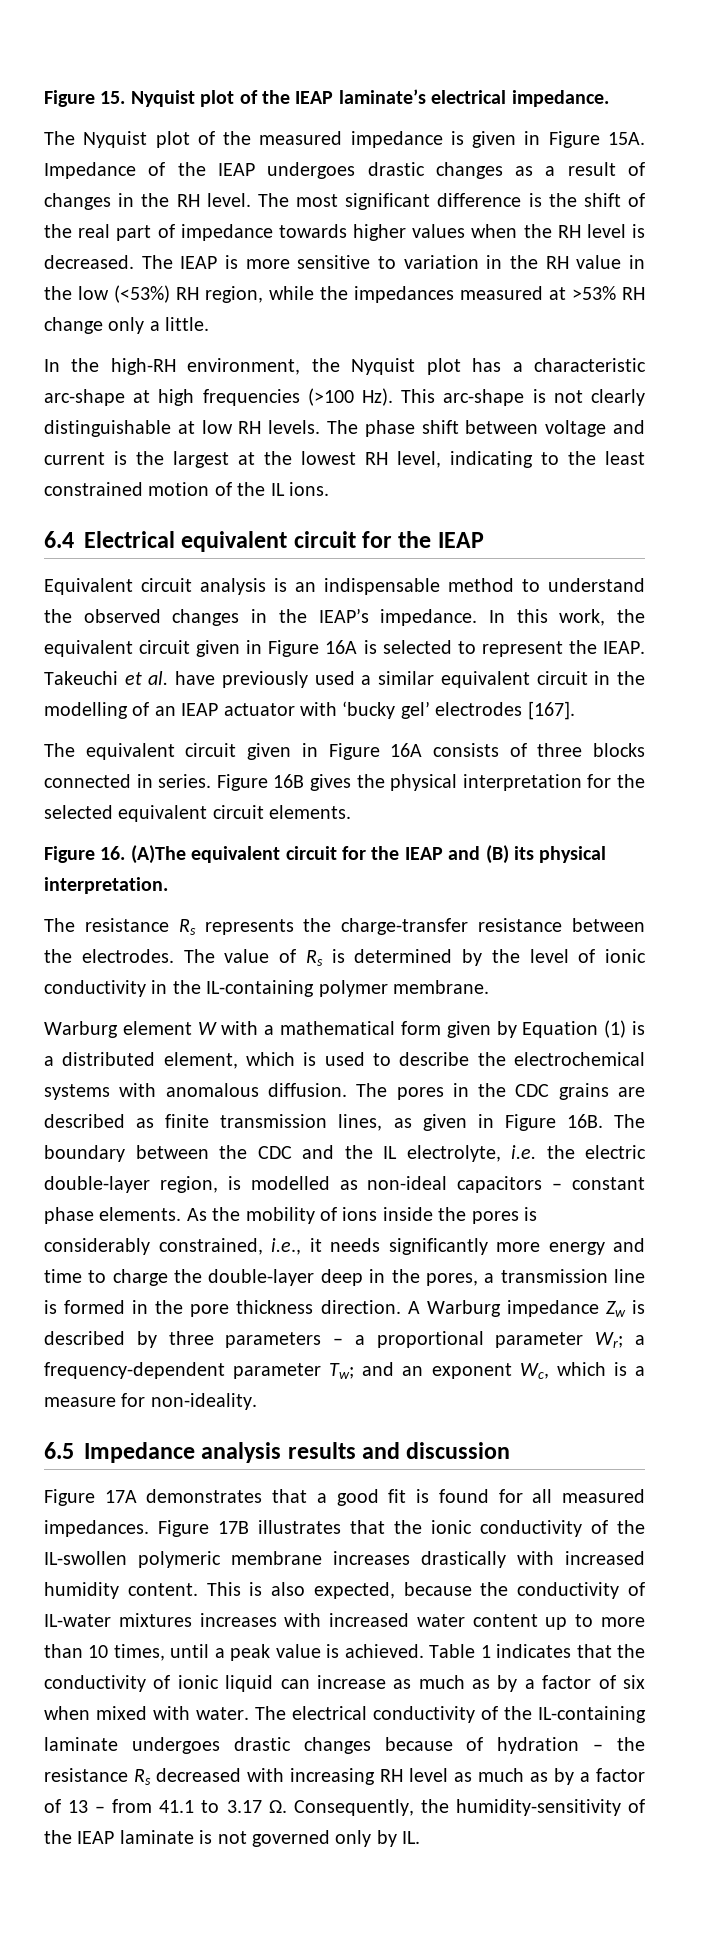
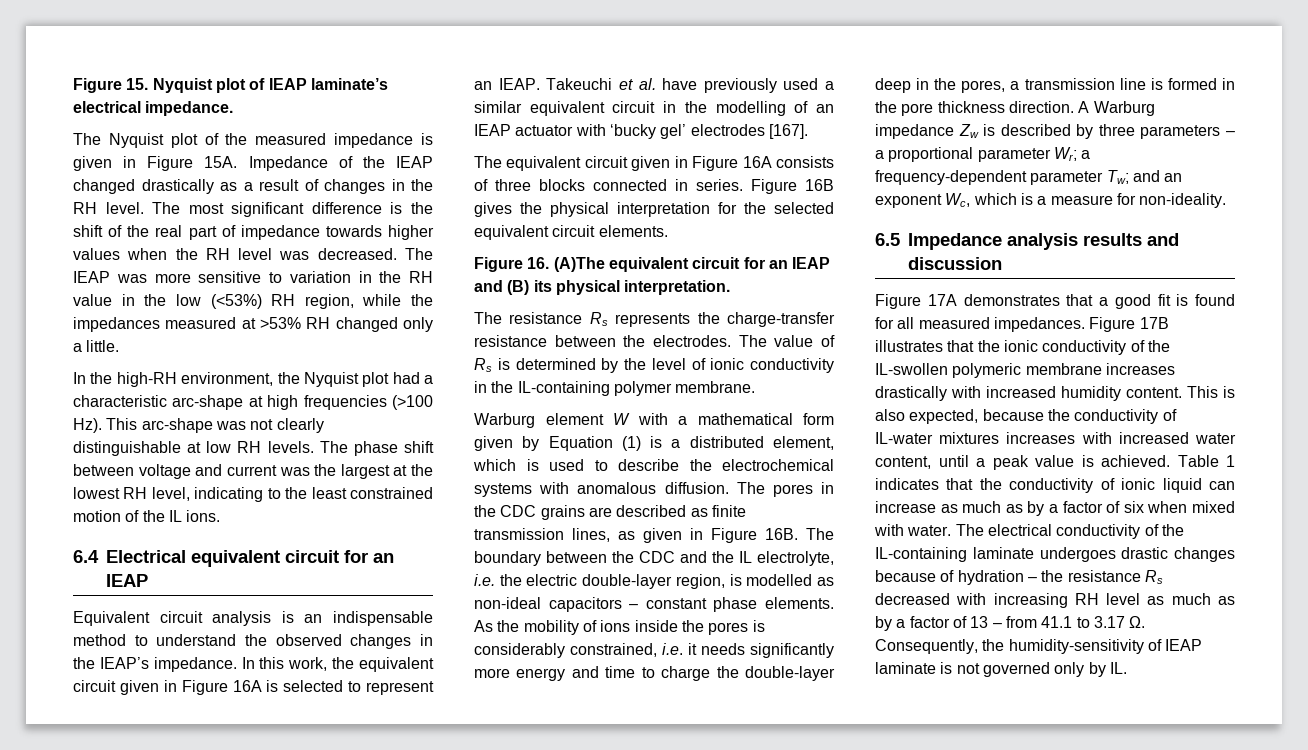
[262,90,290,104] the -> (266, 84) none
[267,162,503,179] undergoes drastic changes -> [73,179,214,194] changed drastically
[632,224,645,238] is -> [279,251,310,260] was
[225,255,239,269] is -> [116,274,147,283] was
[44,317,103,334] change -> [335,317,398,332] changed
[472,358,502,372] has -> [392,372,420,384] had
[532,389,546,403] is -> [215,421,246,430] was
[114,451,127,465] is -> [279,467,310,476] was
[398,531,432,548] the -> [373,553,394,563] an
[568,640,597,654] the -> [474,81,492,90] an
[371,846,400,860] the -> [768,260,788,269] an
[271,1238,301,1255] i.e., -> [662,643,683,655] i.e.
[472,1614,645,1630] [44,1644,165,1661] content up to more than 10 times, -> [875,456,931,469] content,
[44,1830,72,1844] the -> (1162, 645) none

